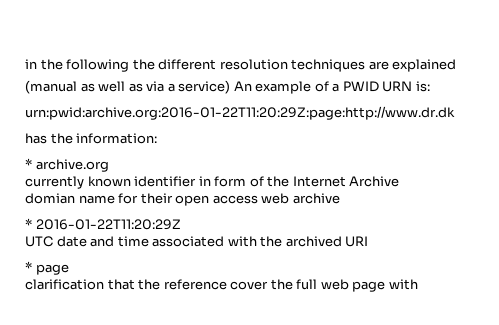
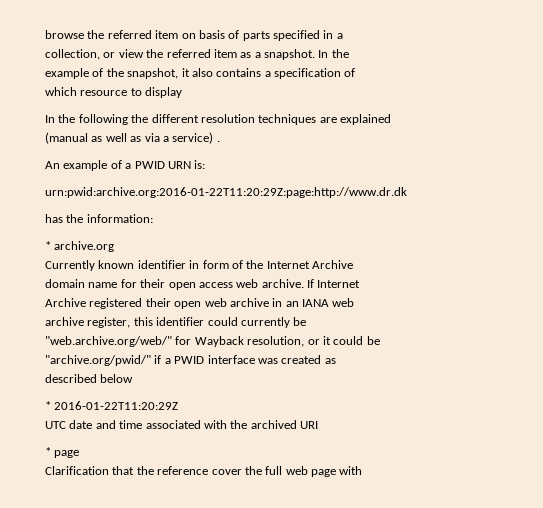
[25,59,37,69] in -> [45,30,343,41] [45,49,349,60] [45,68,356,79] [45,87,183,98] [45,115,55,123] browse the referred item on basis of parts specified in a // collection, or view the referred item as a snapshot. In the // example of the snapshot, it also contains a specification of // which resource to display // In
(231, 87) none -> [216,140,220,142] . //
[25,176,84,189] currently -> [45,260,95,271] Currently
[25,193,75,204] domian -> [45,279,85,288] domain
[292,193,340,204] archive -> [261,279,361,288] [45,298,355,309] [45,317,307,328] [45,336,380,347] [45,355,336,366] [45,374,134,383] archive. If Internet // Archive registered their open web archive in an IANA web // archive register, this identifier could currently be // "web.archive.org/web/" for Wayback resolution, or it could be // "archive.org/pwid/" if a PWID interface was created as // described below
[25,279,104,290] clarification -> [45,466,109,475] Clarification

